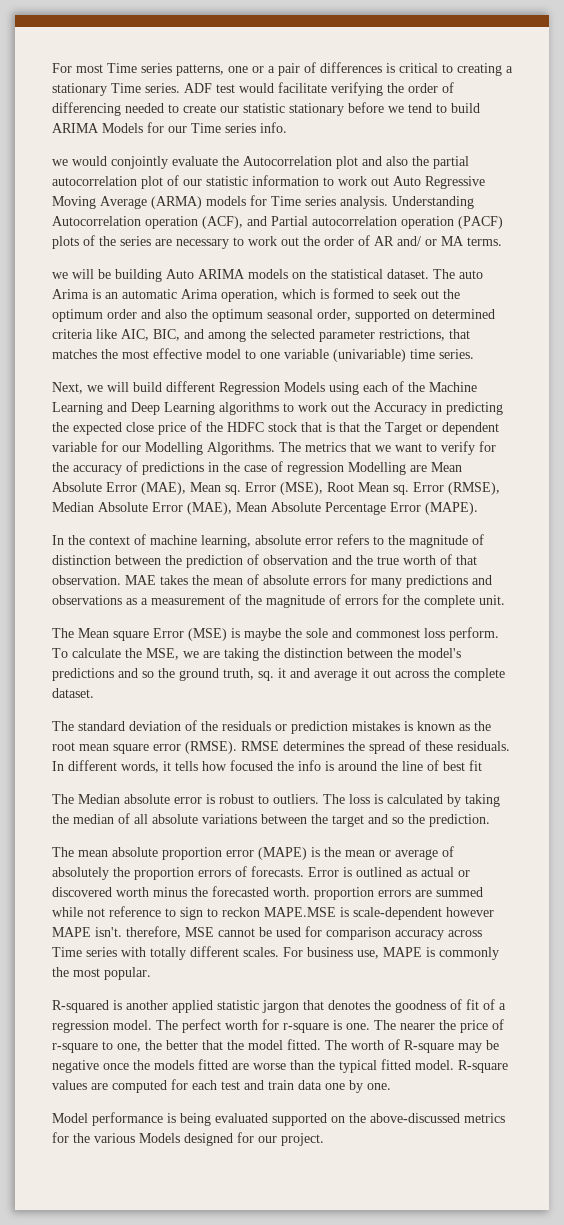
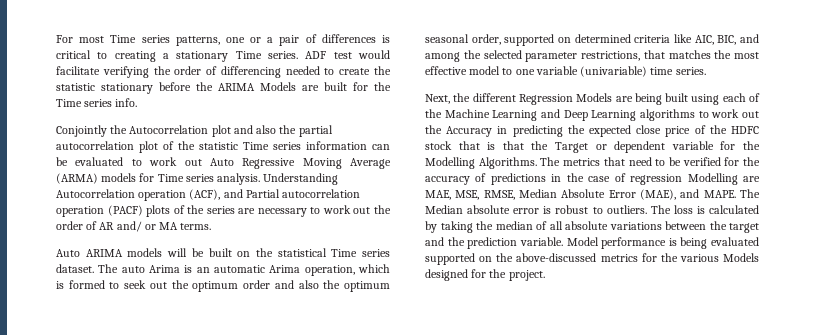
[220,106,239,113] our -> [373,66,391,75] the
[388,103,480,113] [52,122,187,133] we tend to build ARIMA Models for our -> [196,82,391,91] the ARIMA Models are built for the
[52,156,218,169] we would conjointly evaluate -> [56,125,107,137] Conjointly
[183,175,319,186] our statistic information -> [178,141,390,150] [56,157,124,166] the statistic Time series information can be evaluated
[52,269,288,282] we will be building Auto ARIMA models -> [56,248,232,257] Auto ARIMA models will be built
(383, 274) none -> [331,249,390,257] Time series
[87,381,325,395] we will build different Regression Models -> [453,93,689,105] the different Regression Models are being built
[122,445,141,452] our -> [743,141,760,150] the
[375,441,475,455] we want to verify -> [628,157,721,166] need to be verified
[431,462,462,472] [52,482,500,495] [52,502,478,515] [52,534,484,548] [52,554,477,568] [52,574,492,588] [52,594,505,608] [52,627,499,641] [52,648,461,661] [52,668,505,681] [52,688,94,698] [52,720,491,734] [52,740,510,754] [52,760,482,773] Mean Absolute Error (MAE), Mean sq. Error (MSE), Root Mean sq. Error (RMSE), Median Absolute Error (MAE), Mean Absolute Percentage Error (MAPE). // In the context of machine learning, absolute error refers to the magnitude of distinction between the prediction of observation and the true worth of that observation. MAE takes the mean of absolute errors for many predictions and observations as a measurement of the magnitude of errors for the complete unit. // The Mean square Error (MSE) is maybe the sole and commonest loss perform. To calculate the MSE, we are taking the distinction between the model's predictions and so the ground truth, sq. it and average it out across the complete dataset. // The standard deviation of the residuals or prediction mistakes is known as the root mean square error (RMSE). RMSE determines the spread of these residuals. In different words, it tells how focused the info is around the line of best fit // -> [425,189,736,200] MAE, MSE, RMSE, Median Absolute Error (MAE), and MAPE.
[392,814,490,827] [52,846,454,860] [52,866,470,880] [52,886,483,900] [52,906,494,920] [52,926,482,940] [52,946,499,960] [52,967,151,980] [52,999,506,1013] [52,1019,504,1033] [52,1039,499,1053] [52,1059,508,1073] [52,1079,391,1093] so the prediction. // The mean absolute proportion error (MAPE) is the mean or average of absolutely the proportion errors of forecasts. Error is outlined as actual or discovered worth minus the forecasted worth. proportion errors are summed while not reference to sign to reckon MAPE.MSE is scale-dependent however MAPE isn't. therefore, MSE cannot be used for comparison accuracy across Time series with totally different scales. For business use, MAPE is commonly the most popular. // R-squared is another applied statistic jargon that denotes the goodness of fit of a regression model. The perfect worth for r-square is one. The nearer the price of r-square to one, the better that the model fitted. The worth of R-square may be negative once the models fitted are worse than the typical fitted model. R-square values are computed for each test and train data one by one. // -> [447,237,563,249] the prediction variable.
[258,1136,277,1143] our -> [489,269,507,278] the

